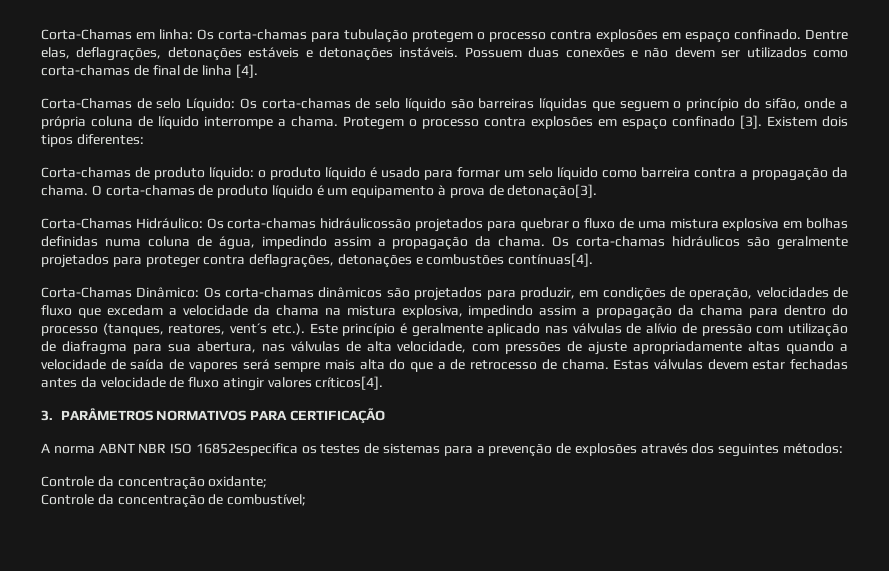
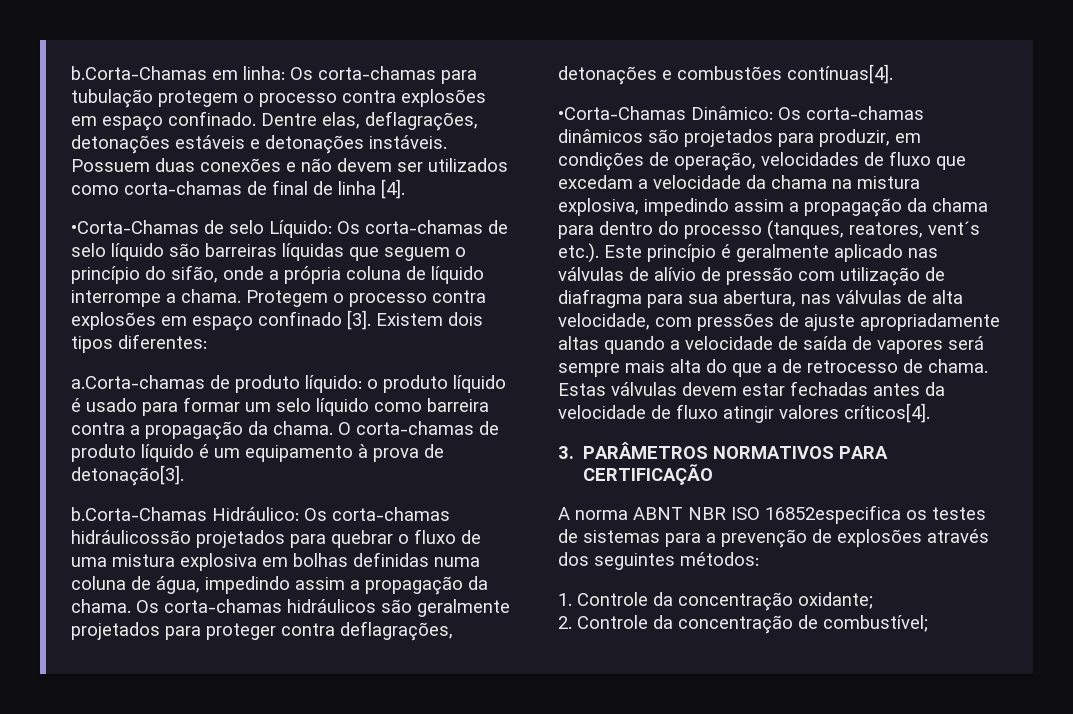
[41,29,132,40] Corta-Chamas -> [71,66,207,80] b.Corta-Chamas
[41,98,132,109] Corta-Chamas -> [71,220,199,234] •Corta-Chamas
[41,167,131,178] Corta-chamas -> [71,375,205,389] a.Corta-chamas
[41,218,132,229] Corta-Chamas -> [71,507,207,521] b.Corta-Chamas
[41,287,132,298] Corta-Chamas -> [558,106,686,120] •Corta-Chamas
(844, 448) none -> [558,593,572,606] 1.
(268, 482) none -> [558,616,572,629] 2.

